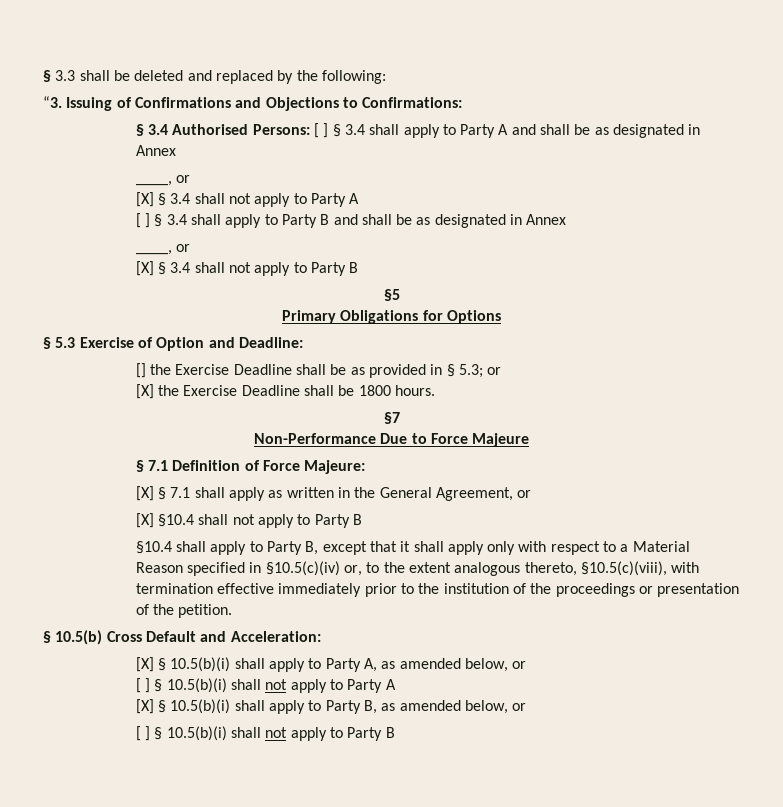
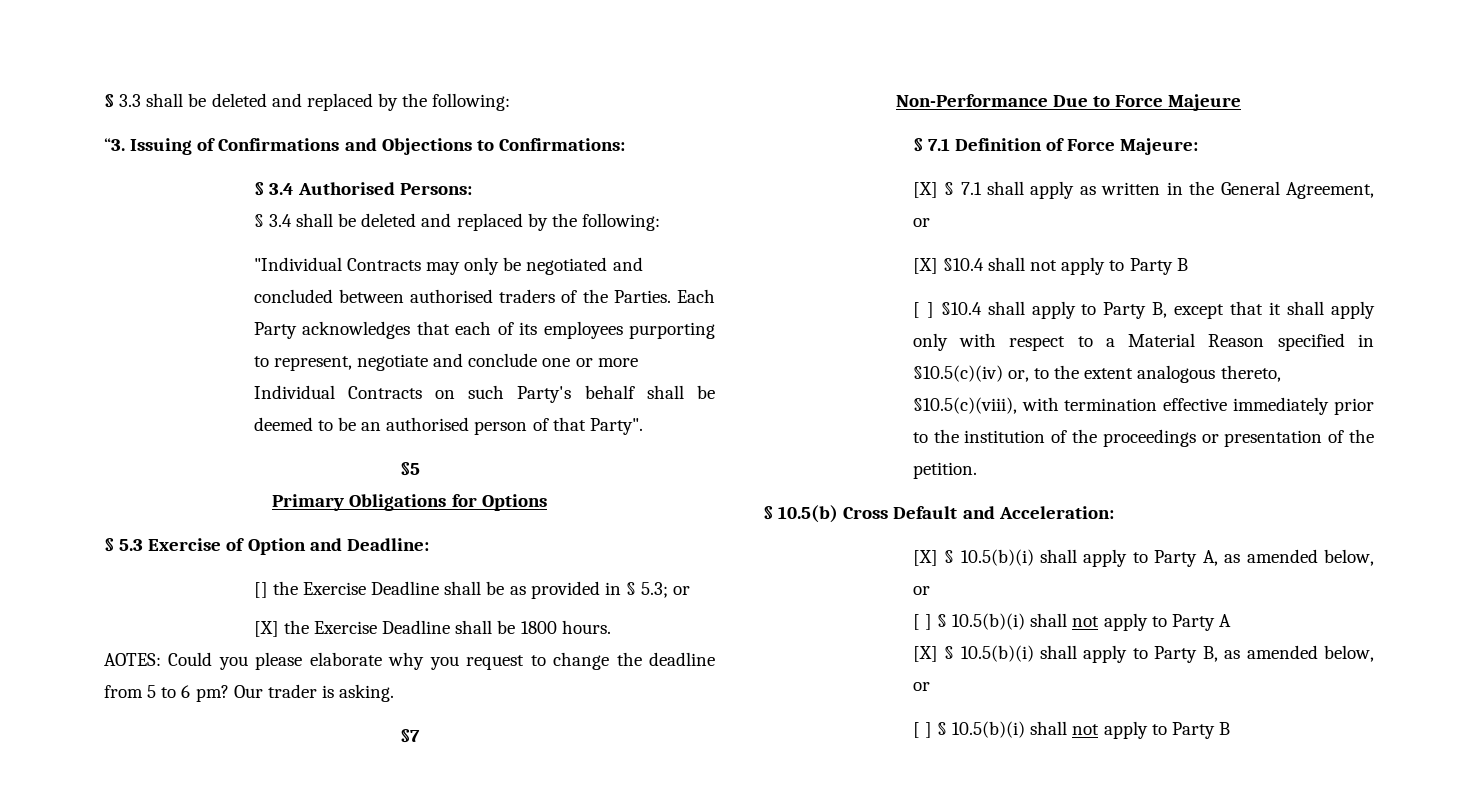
[313,123,701,138] [135,145,176,156] [135,175,190,186] [135,192,360,207] [135,213,567,228] [135,244,190,255] [135,261,359,276] [ ] § 3.4 shall apply to Party A and shall be as designated in Annex // ____, or // [X] § 3.4 shall not apply to Party A // [ ] § 3.4 shall apply to Party B and shall be as designated in Annex // ____, or // [X] § 3.4 shall not apply to Party B -> [253,213,660,231] [253,257,643,275] [253,289,715,303] [253,321,715,339] [253,353,638,371] [253,385,715,403] [253,417,643,435] // § 3.4 shall be deleted and replaced by the following: // "Individual Contracts may only be negotiated and concluded between authorised traders of the Parties. Each Party acknowledges that each of its employees purporting to represent, negotiate and conclude one or more Individual Contracts on such Party's behalf shall be deemed to be an authorised person of that Party".
(435, 390) none -> [104,652,715,670] [104,684,395,702] // AOTES: Could you please elaborate why you request to change the deadline from 5 to 6 pm? Our trader is asking.
(362, 519) none -> [912,302,934,318] [ ]

